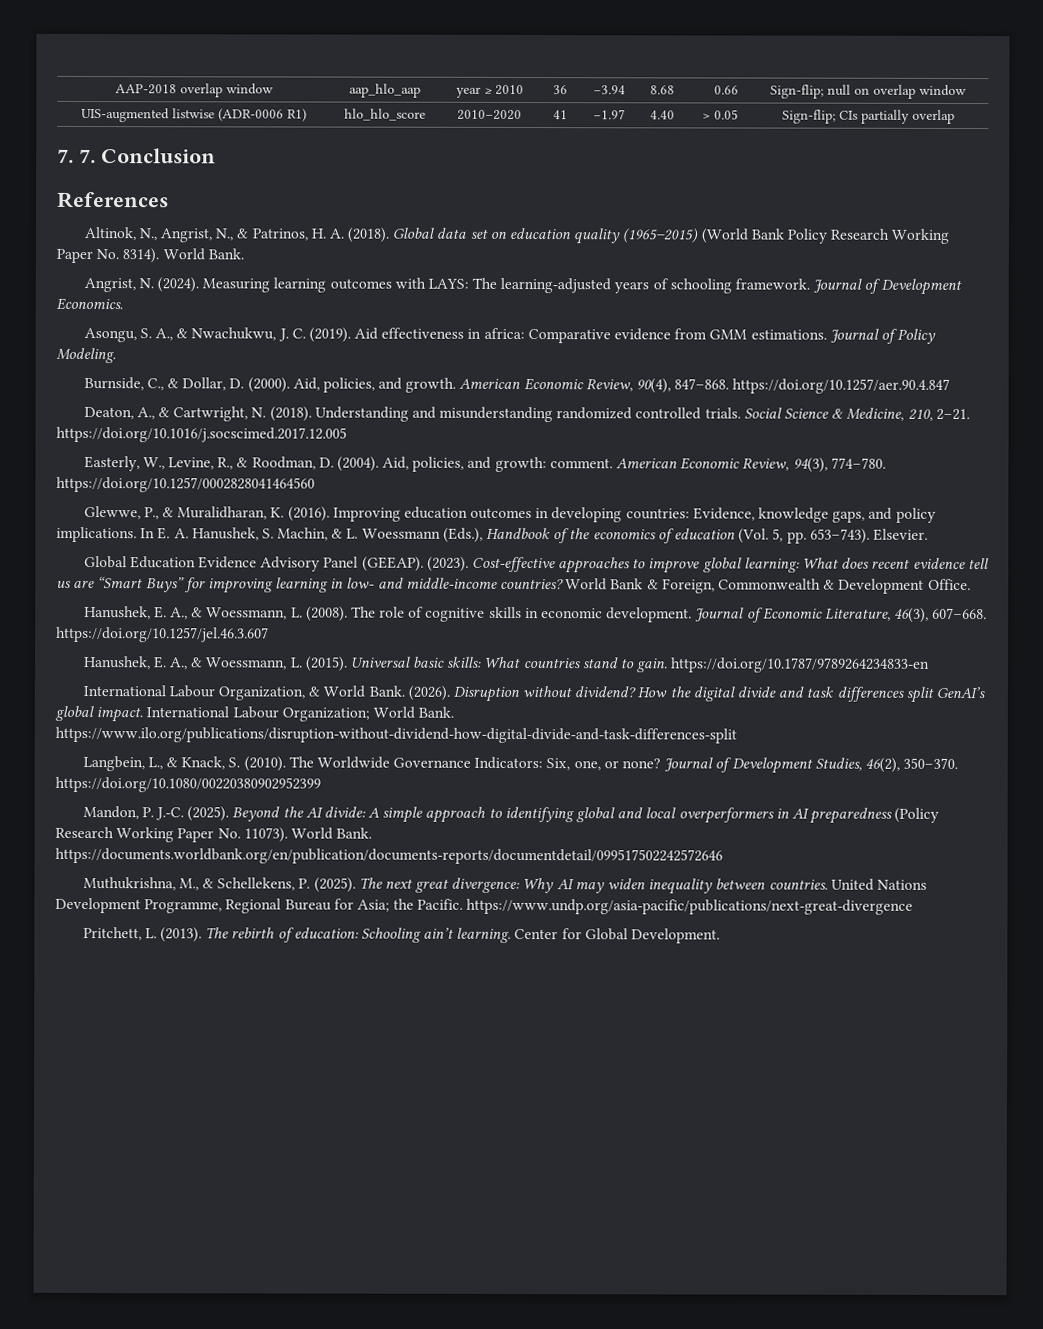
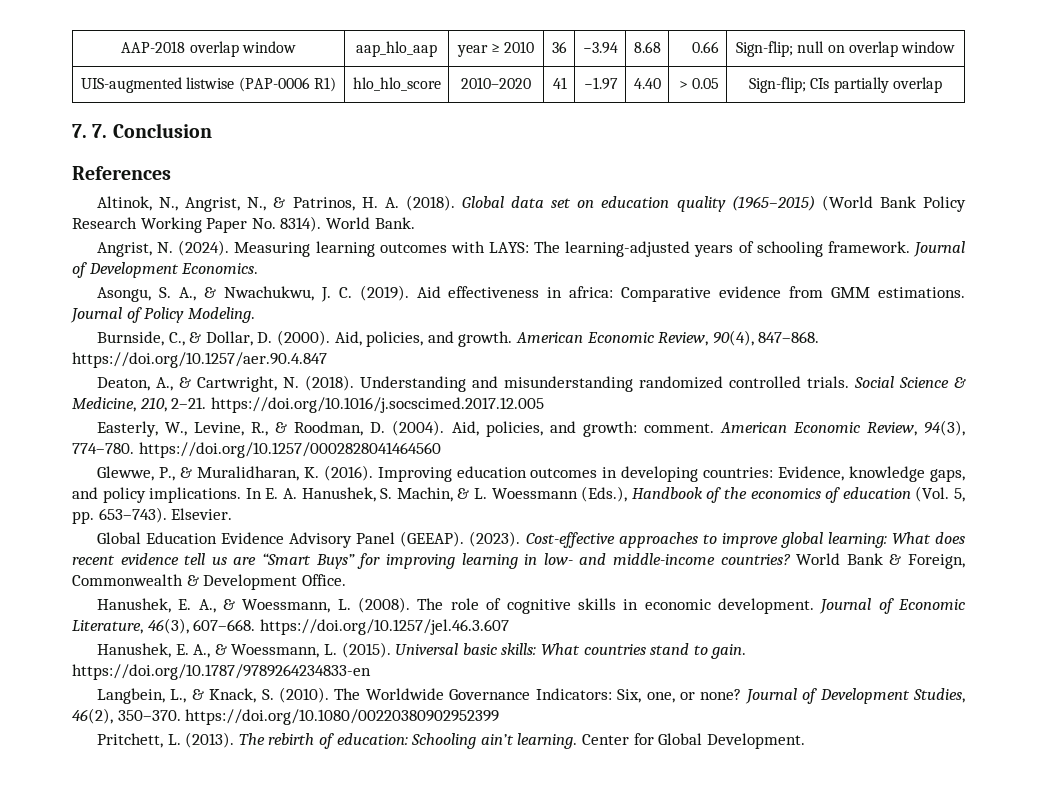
[217,108,284,122] (ADR-0006 -> [238,77,310,92] (PAP-0006
[82,685,985,703] [55,705,455,723] [55,726,737,744] // International Labour Organization, & World Bank. (2026). Disruption without dividend? How the digital divide and task differences split GenAI’s global impact. International Labour Organization; World Bank. https://www.ilo.org/publications/disruption-without-dividend-how-digital-divide-and-task-differences-split -> (371, 672) none
[82,806,940,824] [55,826,373,843] [55,847,723,865] [82,877,927,895] [55,897,914,915] // Mandon, P. J.-C. (2025). Beyond the AI divide: A simple approach to identifying global and local overperformers in AI preparedness (Policy Research Working Paper No. 11073). World Bank. https://documents.worldbank.org/en/publication/documents-reports/documentdetail/099517502242572646 // Muthukrishna, M., & Schellekens, P. (2025). The next great divergence: Why AI may widen inequality between countries. United Nations Development Programme, Regional Bureau for Asia; the Pacific. https://www.undp.org/asia-pacific/publications/next-great-divergence -> (500, 717) none

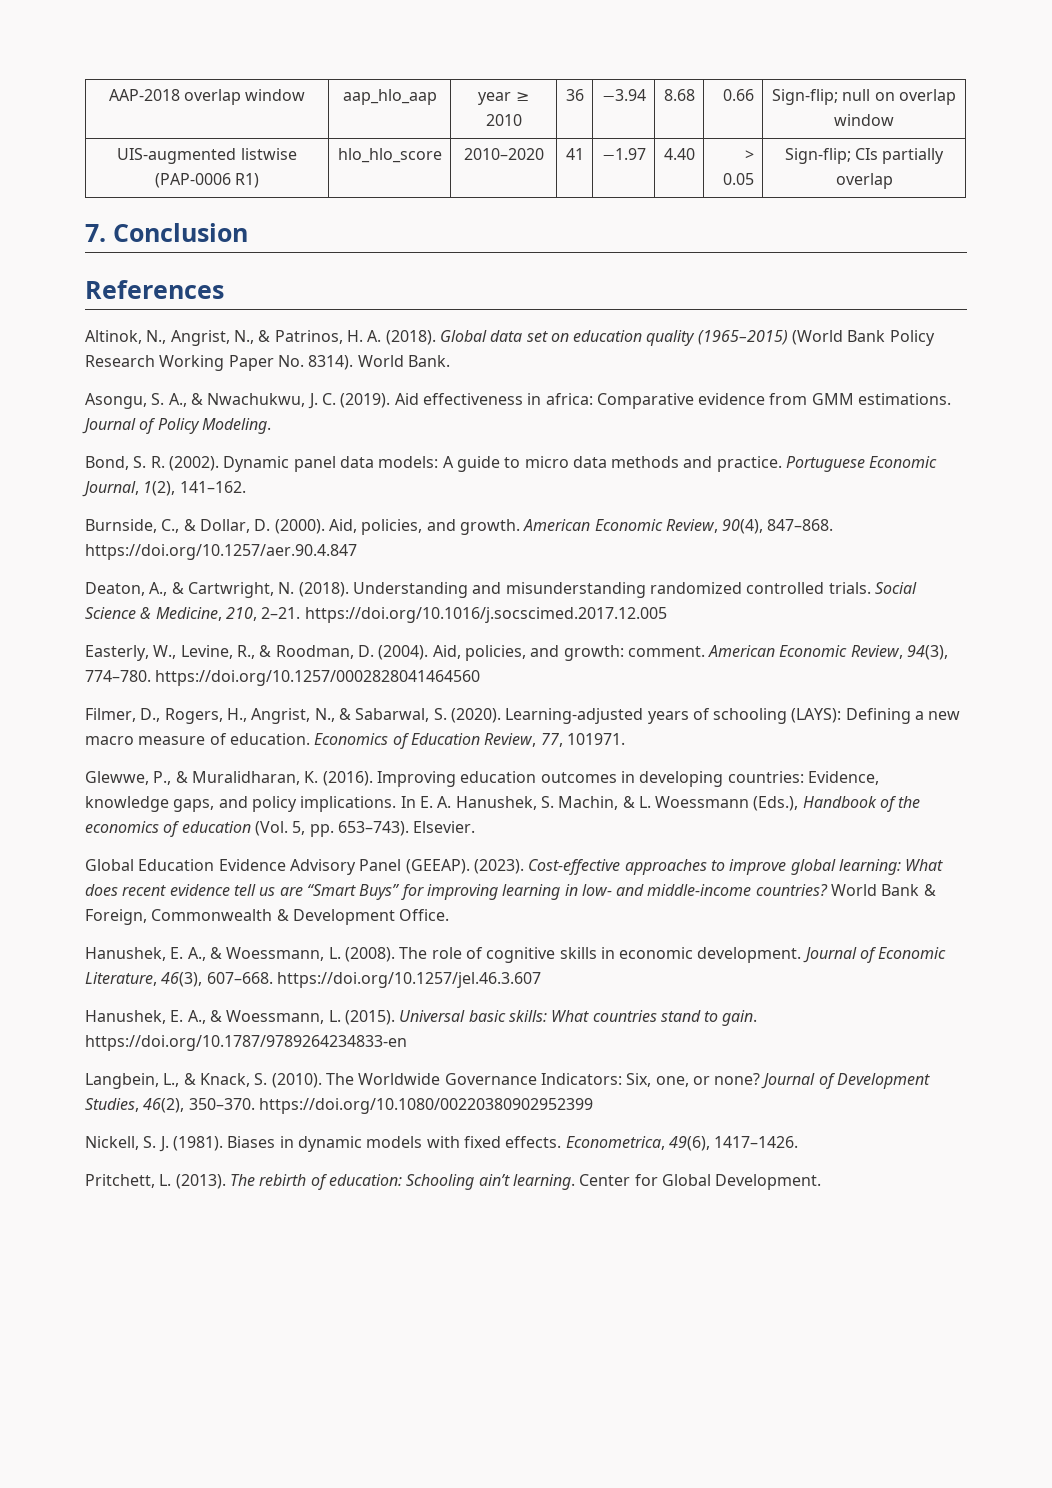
[92,124,108,138] 7. -> (106, 233) none
[97,240,965,257] [72,262,259,278] // Angrist, N. (2024). Measuring learning outcomes with LAYS: The learning-adjusted years of schooling framework. Journal of Development Economics. -> (450, 361) none
(255, 315) none -> [85,456,938,472] [82,481,246,497] // Bond, S. R. (2002). Dynamic panel data models: A guide to micro data methods and practice. Portuguese Economic Journal, 1(2), 141–162.
(441, 450) none -> [85,708,961,724] [85,733,625,749] // Filmer, D., Rogers, H., Angrist, N., & Sabarwal, S. (2020). Learning-adjusted years of schooling (LAYS): Defining a new macro measure of education. Economics of Education Review, 77, 101971.
(500, 717) none -> [85,1136,799,1152] // Nickell, S. J. (1981). Biases in dynamic models with fixed effects. Econometrica, 49(6), 1417–1426.

